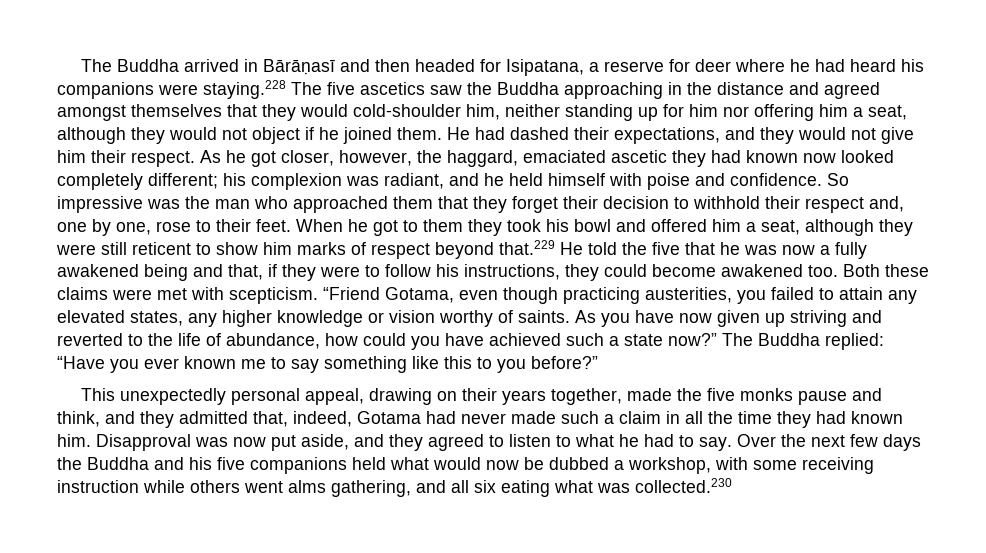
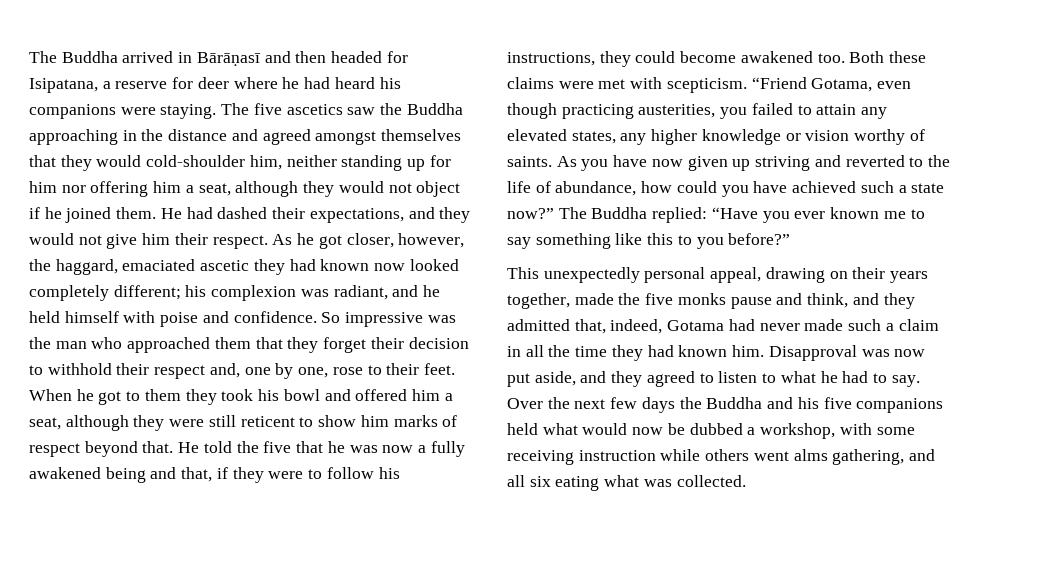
[203,80,286,99] staying.228 -> [160,104,217,119] staying.
[499,240,555,255] that.229 -> [142,441,174,453] that.
[635,478,732,493] collected.230 -> [676,475,746,487] collected.

